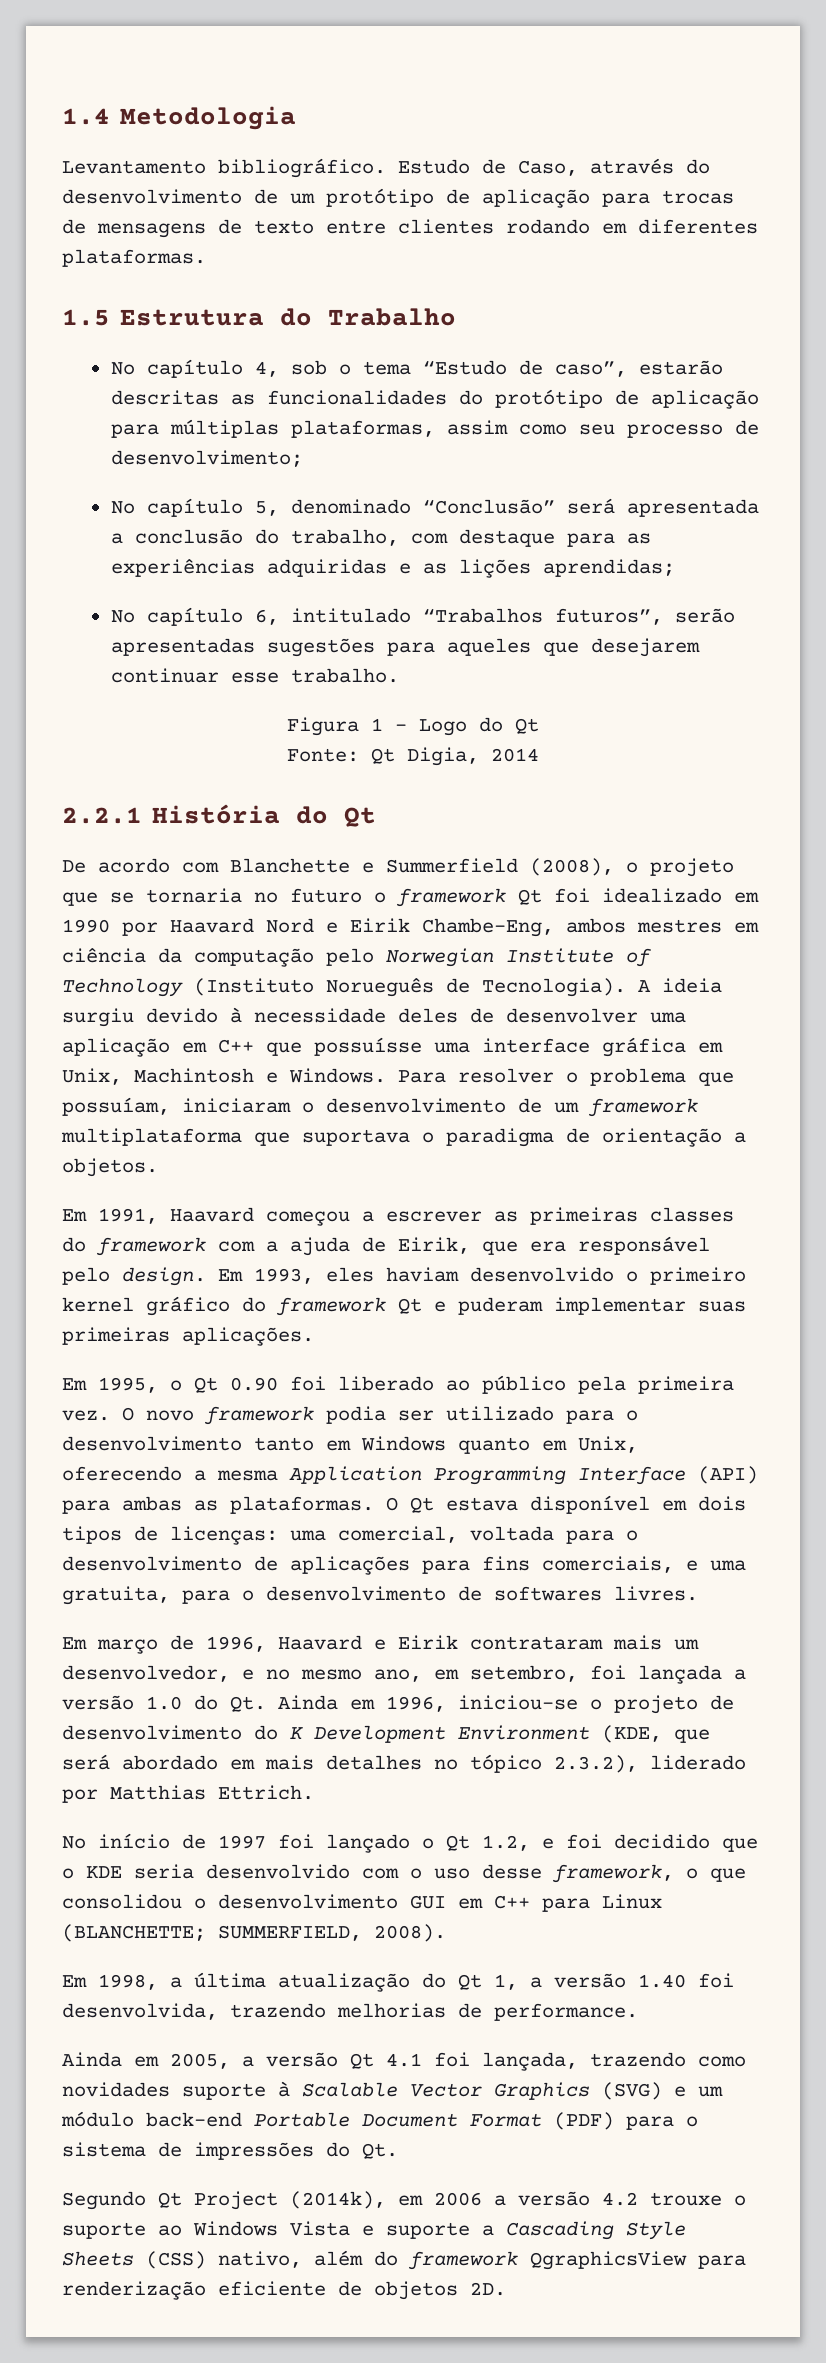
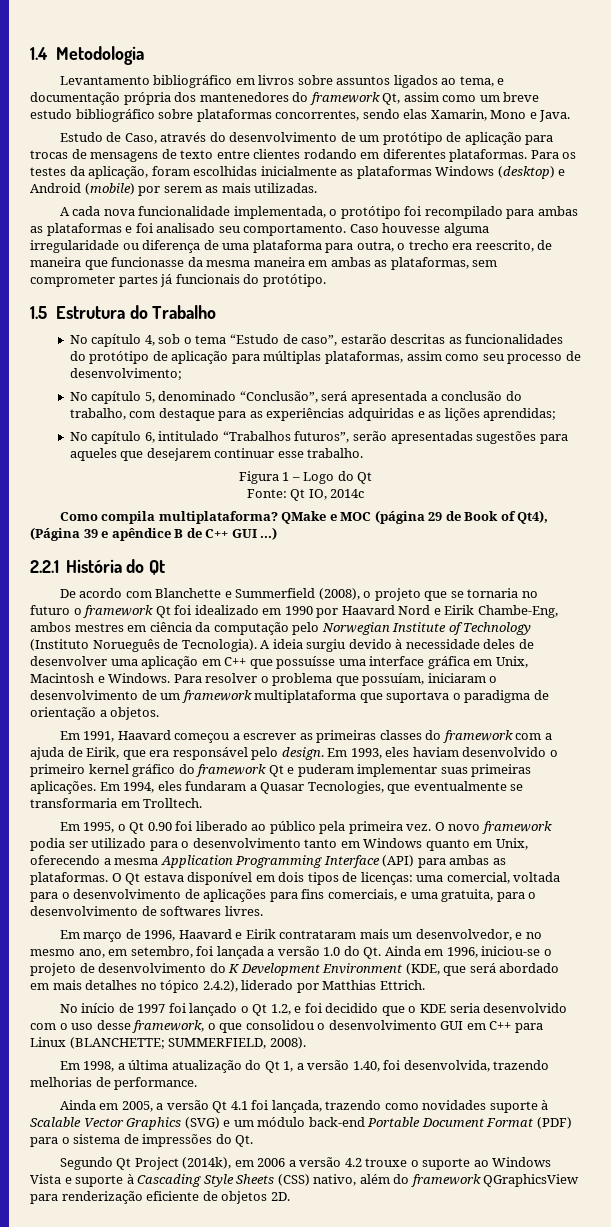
[218,158,386,178] bibliográfico. -> [153,75,505,88] [30,92,540,105] [30,109,571,122] bibliográfico em livros sobre assuntos ligados ao tema, e documentação própria dos mantenedores do framework Qt, assim como um breve estudo bibliográfico sobre plataformas concorrentes, sendo elas Xamarin, Mono e Java. //
(206, 258) none -> [530,150,577,159] [30,166,566,179] [30,183,318,196] [59,206,578,219] [30,223,489,236] [30,240,553,253] [30,257,498,270] [30,274,326,287] Para os testes da aplicação, foram escolhidas inicialmente as plataformas Windows (desktop) e Android (mobile) por serem as mais utilizadas. // A cada nova funcionalidade implementada, o protótipo foi recompilado para ambas as plataformas e foi analisado seu comportamento. Caso houvesse alguma irregularidade ou diferença de uma plataforma para outra, o trecho era reescrito, de maneira que funcionasse da mesma maneira em ambas as plataformas, sem comprometer partes já funcionais do protótipo.
[422,499,555,514] “Conclusão” -> [239,391,318,403] “Conclusão”,
[407,747,539,766] Digia, 2014 -> [308,489,365,500] [59,510,549,524] [30,527,278,541] IO, 2014c // Como compila multiplataforma? QMake e MOC (página 29 de Book of Qt4), (Página 39 e apêndice B de C++ GUI ...)
[134,1068,254,1083] Machintosh -> [30,673,94,683] Macintosh
(314, 1336) none -> [99,781,524,794] [30,798,203,808] Em 1994, eles fundaram a Quasar Tecnologies, que eventualmente se transformaria em Trolltech.
[554,1755,638,1773] 2.3.2), -> [202,980,238,992] 2.4.2),
[638,1974,686,1988] 1.40 -> [352,1061,380,1072] 1.40,
[482,2225,494,2236] a -> [126,1174,134,1184] à
[530,2251,687,2270] QgraphicsView -> [483,1174,580,1187] QGraphicsView

